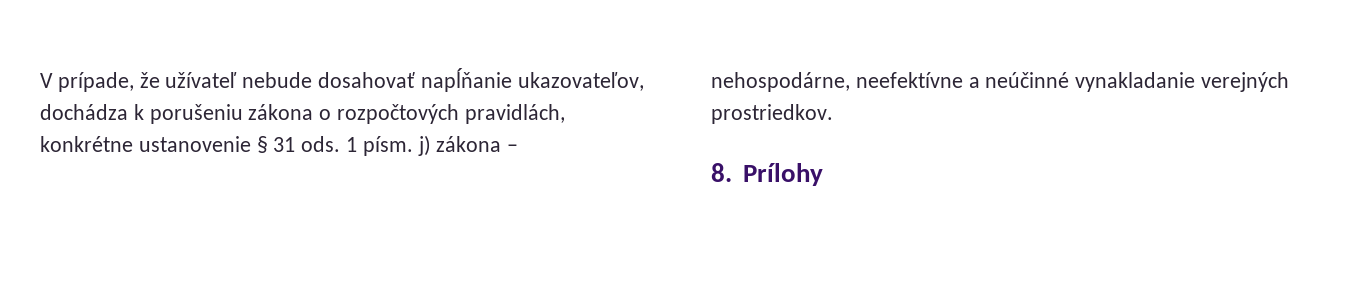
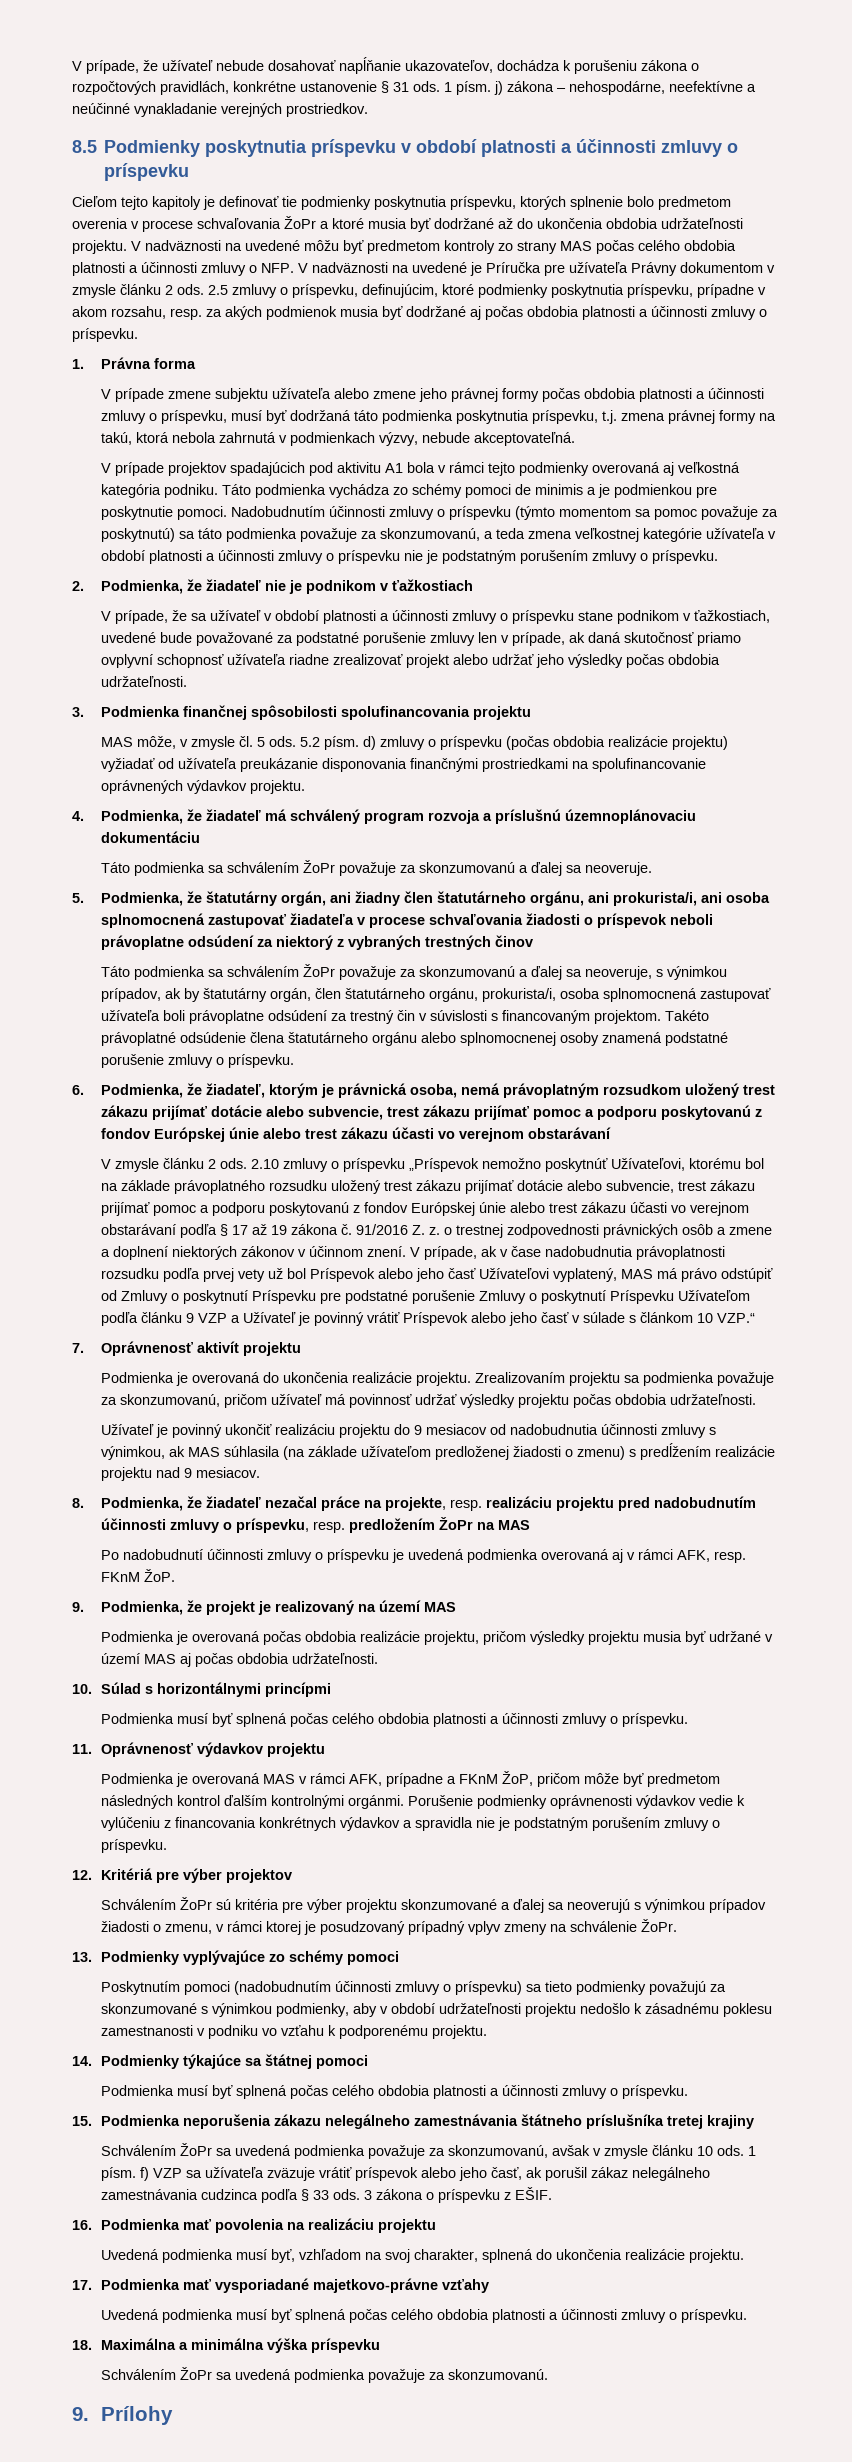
[711,163,732,182] 8. -> [72,139,739,157] [104,163,190,181] [72,196,731,210] [72,216,743,232] [72,240,736,254] [72,262,775,276] [72,284,766,298] [72,306,767,320] [72,328,138,342] [72,357,196,369] [100,388,764,402] [100,410,776,424] [100,432,575,446] [100,462,740,476] [100,484,717,498] [100,506,778,520] [100,528,776,542] [100,550,718,564] [72,579,473,594] [100,610,770,624] [100,632,741,646] [100,654,720,668] [100,676,187,687] [72,705,531,720] [100,736,728,750] [100,758,706,772] [100,780,305,794] [72,809,696,824] [100,831,200,843] [100,860,652,876] [72,891,770,906] [100,913,713,928] [100,935,533,950] [100,964,727,980] [100,988,771,1002] [100,1010,709,1024] [100,1032,728,1046] [100,1054,294,1068] [72,1083,775,1098] [100,1105,762,1120] [100,1127,611,1142] [100,1158,764,1172] [100,1180,755,1194] [100,1202,749,1216] [100,1224,772,1238] [100,1246,725,1260] [100,1268,773,1282] [100,1290,750,1304] [100,1312,755,1326] [72,1341,301,1356] [100,1372,774,1386] [100,1394,756,1408] [100,1424,716,1438] [100,1443,775,1460] [100,1467,260,1481] [72,1496,756,1511] [100,1517,530,1533] [100,1549,746,1563] [100,1569,175,1582] [72,1600,456,1615] [100,1631,773,1645] [100,1653,378,1667] [72,1682,331,1697] [100,1713,688,1727] [72,1742,325,1757] [100,1771,720,1787] [100,1795,745,1809] [100,1817,720,1831] [100,1839,167,1853] [72,1868,292,1883] [100,1897,766,1913] [100,1919,677,1935] [72,1950,399,1965] [100,1981,726,1995] [100,2003,772,2017] [100,2025,487,2039] [72,2054,368,2069] [100,2085,688,2099] [72,2114,754,2129] [100,2143,756,2159] [100,2167,710,2181] [100,2187,552,2203] [72,2218,436,2233] [100,2249,744,2263] [72,2278,489,2293] [100,2309,747,2323] [72,2338,380,2353] [100,2367,548,2383] [72,2407,89,2421] 8.5 Podmienky poskytnutia príspevku v období platnosti a účinnosti zmluvy o príspevku // Cieľom tejto kapitoly je definovať tie podmienky poskytnutia príspevku, ktorých splnenie bolo predmetom overenia v procese schvaľovania ŽoPr a ktoré musia byť dodržané až do ukončenia obdobia udržateľnosti projektu. V nadväznosti na uvedené môžu byť predmetom kontroly zo strany MAS počas celého obdobia platnosti a účinnosti zmluvy o NFP. V nadväznosti na uvedené je Príručka pre užívateľa Právny dokumentom v zmysle článku 2 ods. 2.5 zmluvy o príspevku, definujúcim, ktoré podmienky poskytnutia príspevku, prípadne v akom rozsahu, resp. za akých podmienok musia byť dodržané aj počas obdobia platnosti a účinnosti zmluvy o príspevku. // 1. Právna forma // V prípade zmene subjektu užívateľa alebo zmene jeho právnej formy počas obdobia platnosti a účinnosti zmluvy o príspevku, musí byť dodržaná táto podmienka poskytnutia príspevku, t.j. zmena právnej formy na takú, ktorá nebola zahrnutá v podmienkach výzvy, nebude akceptovateľná. // V prípade projektov spadajúcich pod aktivitu A1 bola v rámci tejto podmienky overovaná aj veľkostná kategória podniku. Táto podmienka vychádza zo schémy pomoci de minimis a je podmienkou pre poskytnutie pomoci. Nadobudnutím účinnosti zmluvy o príspevku (týmto momentom sa pomoc považuje za poskytnutú) sa táto podmienka považuje za skonzumovanú, a teda zmena veľkostnej kategórie užívateľa v období platnosti a účinnosti zmluvy o príspevku nie je podstatným porušením zmluvy o príspevku. // 2. Podmienka, že žiadateľ nie je podnikom v ťažkostiach // V prípade, že sa užívateľ v období platnosti a účinnosti zmluvy o príspevku stane podnikom v ťažkostiach, uvedené bude považované za podstatné porušenie zmluvy len v prípade, ak daná skutočnosť priamo ovplyvní schopnosť užívateľa riadne zrealizovať projekt alebo udržať jeho výsledky počas obdobia udržateľnosti. // 3. Podmienka finančnej spôsobilosti spolufinancovania projektu // MAS môže, v zmysle čl. 5 ods. 5.2 písm. d) zmluvy o príspevku (počas obdobia realizácie projektu) vyžiadať od užívateľa preukázanie disponovania finančnými prostriedkami na spolufinancovanie oprávnených výdavkov projektu. // 4. Podmienka, že žiadateľ má schválený program rozvoja a príslušnú územnoplánovaciu dokumentáciu // Táto podmienka sa schválením ŽoPr považuje za skonzumovanú a ďalej sa neoveruje. // 5. Podmienka, že štatutárny orgán, ani žiadny člen štatutárneho orgánu, ani prokurista/i, ani osoba splnomocnená zastupovať žiadateľa v procese schvaľovania žiadosti o príspevok neboli právoplatne odsúdení za niektorý z vybraných trestných činov // Táto podmienka sa schválením ŽoPr považuje za skonzumovanú a ďalej sa neoveruje, s výnimkou prípadov, ak by štatutárny orgán, člen štatutárneho orgánu, prokurista/i, osoba splnomocnená zastupovať užívateľa boli právoplatne odsúdení za trestný čin v súvislosti s financovaným projektom. Takéto právoplatné odsúdenie člena štatutárneho orgánu alebo splnomocnenej osoby znamená podstatné porušenie zmluvy o príspevku. // 6. Podmienka, že žiadateľ, ktorým je právnická osoba, nemá právoplatným rozsudkom uložený trest zákazu prijímať dotácie alebo subvencie, trest zákazu prijímať pomoc a podporu poskytovanú z fondov Európskej únie alebo trest zákazu účasti vo verejnom obstarávaní // V zmysle článku 2 ods. 2.10 zmluvy o príspevku „Príspevok nemožno poskytnúť Užívateľovi, ktorému bol na základe právoplatného rozsudku uložený trest zákazu prijímať dotácie alebo subvencie, trest zákazu prijímať pomoc a podporu poskytovanú z fondov Európskej únie alebo trest zákazu účasti vo verejnom obstarávaní podľa § 17 až 19 zákona č. 91/2016 Z. z. o trestnej zodpovednosti právnických osôb a zmene a doplnení niektorých zákonov v účinnom znení. V prípade, ak v čase nadobudnutia právoplatnosti rozsudku podľa prvej vety už bol Príspevok alebo jeho časť Užívateľovi vyplatený, MAS má právo odstúpiť od Zmluvy o poskytnutí Príspevku pre podstatné porušenie Zmluvy o poskytnutí Príspevku Užívateľom podľa článku 9 VZP a Užívateľ je povinný vrátiť Príspevok alebo jeho časť v súlade s článkom 10 VZP.“ // 7. Oprávnenosť aktivít projektu // Podmienka je overovaná do ukončenia realizácie projektu. Zrealizovaním projektu sa podmienka považuje za skonzumovanú, pričom užívateľ má povinnosť udržať výsledky projektu počas obdobia udržateľnosti. // Užívateľ je povinný ukončiť realizáciu projektu do 9 mesiacov od nadobudnutia účinnosti zmluvy s výnimkou, ak MAS súhlasila (na základe užívateľom predloženej žiadosti o zmenu) s predĺžením realizácie projektu nad 9 mesiacov. // 8. Podmienka, že žiadateľ nezačal práce na projekte, resp. realizáciu projektu pred nadobudnutím účinnosti zmluvy o príspevku, resp. predložením ŽoPr na MAS // Po nadobudnutí účinnosti zmluvy o príspevku je uvedená podmienka overovaná aj v rámci AFK, resp. FKnM ŽoP. // 9. Podmienka, že projekt je realizovaný na území MAS // Podmienka je overovaná počas obdobia realizácie projektu, pričom výsledky projektu musia byť udržané v území MAS aj počas obdobia udržateľnosti. // 10. Súlad s horizontálnymi princípmi // Podmienka musí byť splnená počas celého obdobia platnosti a účinnosti zmluvy o príspevku. // 11. Oprávnenosť výdavkov projektu // Podmienka je overovaná MAS v rámci AFK, prípadne a FKnM ŽoP, pričom môže byť predmetom následných kontrol ďalším kontrolnými orgánmi. Porušenie podmienky oprávnenosti výdavkov vedie k vylúčeniu z financovania konkrétnych výdavkov a spravidla nie je podstatným porušením zmluvy o príspevku. // 12. Kritériá pre výber projektov // Schválením ŽoPr sú kritéria pre výber projektu skonzumované a ďalej sa neoverujú s výnimkou prípadov žiadosti o zmenu, v rámci ktorej je posudzovaný prípadný vplyv zmeny na schválenie ŽoPr. // 13. Podmienky vyplývajúce zo schémy pomoci // Poskytnutím pomoci (nadobudnutím účinnosti zmluvy o príspevku) sa tieto podmienky považujú za skonzumované s výnimkou podmienky, aby v období udržateľnosti projektu nedošlo k zásadnému poklesu zamestnanosti v podniku vo vzťahu k podporenému projektu. // 14. Podmienky týkajúce sa štátnej pomoci // Podmienka musí byť splnená počas celého obdobia platnosti a účinnosti zmluvy o príspevku. // 15. Podmienka neporušenia zákazu nelegálneho zamestnávania štátneho príslušníka tretej krajiny // Schválením ŽoPr sa uvedená podmienka považuje za skonzumovanú, avšak v zmysle článku 10 ods. 1 písm. f) VZP sa užívateľa zväzuje vrátiť príspevok alebo jeho časť, ak porušil zákaz nelegálneho zamestnávania cudzinca podľa § 33 ods. 3 zákona o príspevku z EŠIF. // 16. Podmienka mať povolenia na realizáciu projektu // Uvedená podmienka musí byť, vzhľadom na svoj charakter, splnená do ukončenia realizácie projektu. // 17. Podmienka mať vysporiadané majetkovo-právne vzťahy // Uvedená podmienka musí byť splnená počas celého obdobia platnosti a účinnosti zmluvy o príspevku. // 18. Maximálna a minimálna výška príspevku // Schválením ŽoPr sa uvedená podmienka považuje za skonzumovanú. // 9.

